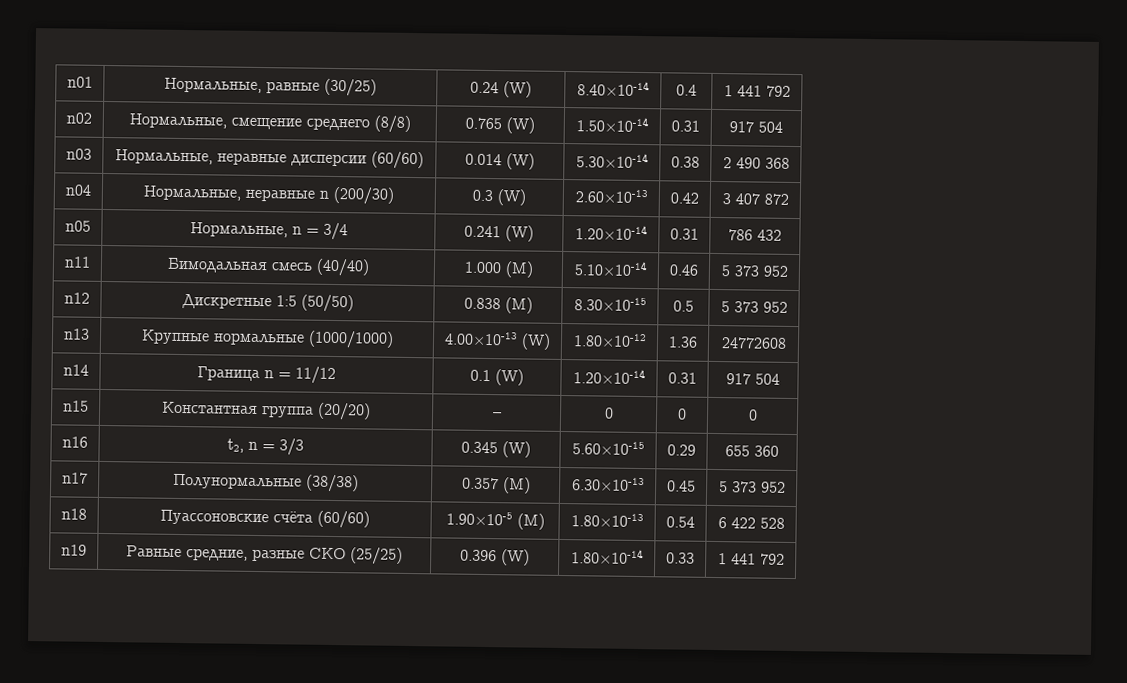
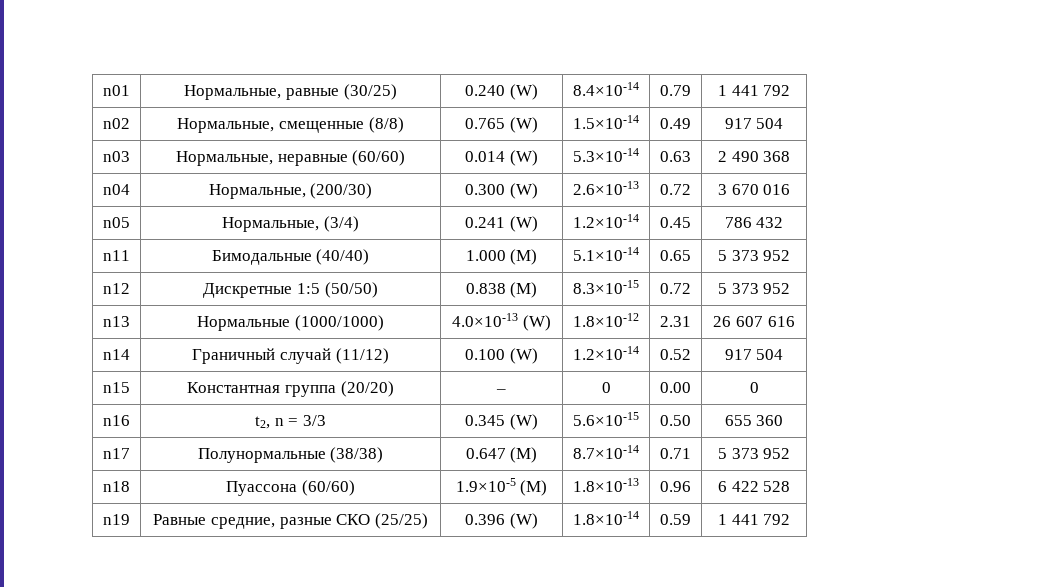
[470,81,532,98] [576,80,650,97] [676,84,697,96] 0.24 (W) | 8.40×10-14 | 0.4 -> [465,84,538,100] [573,82,639,96] [660,85,691,96] 0.240 (W) | 8.4×10-14 | 0.79
[230,117,370,131] смещение среднего -> [279,121,364,133] смещенные
[575,116,649,133] [671,120,700,132] 1.50×10-14 | 0.31 -> [573,115,639,129] [660,118,691,129] 1.5×10-14 | 0.49
[291,153,367,167] дисперсии -> (348, 160) none
[575,152,649,169] [671,156,700,168] 5.30×10-14 | 0.38 -> [573,148,639,162] [660,151,691,162] 5.3×10-14 | 0.63
[245,188,329,202] неравные n -> (306, 191) none
[472,189,526,206] [574,189,648,204] [670,192,699,204] 0.3 (W) | 2.60×10-13 | 0.42 -> [465,183,538,199] [573,181,639,195] [660,184,691,195] 0.300 (W) | 2.6×10-13 | 0.72
[734,193,789,205] 407 872 -> [731,184,791,195] 670 016
[291,222,348,241] n = 3/4 -> [323,216,359,232] (3/4)
[574,224,648,241] [670,228,699,240] 1.20×10-14 | 0.31 -> [573,214,639,228] [660,217,691,228] 1.2×10-14 | 0.45
[166,257,313,274] Бимодальная смесь -> [211,250,312,265] Бимодальные
[573,260,648,277] [669,264,699,276] 5.10×10-14 | 0.46 -> [573,247,639,261] [660,250,691,261] 5.1×10-14 | 0.65
[573,297,647,312] [673,300,694,312] 8.30×10-15 | 0.5 -> [573,280,639,294] [660,283,691,294] 8.3×10-15 | 0.72
[140,329,305,346] Крупные нормальные -> [197,316,291,331] Нормальные
[444,331,551,350] [572,333,647,348] [668,336,698,348] [720,337,787,349] [63,364,89,376] [197,366,336,385] [470,369,524,386] [572,368,646,385] [668,372,697,384] 4.00×10-13 (W) | 1.80×10-12 | 1.36 | 24772608 // n14 | Граница n = 11/12 | 0.1 (W) | 1.20×10-14 | 0.31 -> [452,313,551,331] [573,313,639,327] [660,316,691,327] [713,316,795,327] [103,349,130,360] [192,348,389,364] [465,348,538,364] [573,346,639,360] [660,349,691,360] 4.0×10-13 (W) | 1.8×10-12 | 2.31 | 26 607 616 // n14 | Граничный случай (11/12) | 0.100 (W) | 1.2×10-14 | 0.52
[677,408,687,420] 0 -> [660,382,691,393] 0.00
[571,441,645,456] [667,444,696,456] 5.60×10-15 | 0.29 -> [573,412,639,426] [660,415,691,426] 5.6×10-15 | 0.50
[461,477,531,494] [571,477,645,492] [667,480,696,492] 0.357 (M) | 6.30×10-13 | 0.45 -> [465,447,538,463] [573,445,639,459] [660,448,691,459] 0.647 (M) | 8.7×10-14 | 0.71
[159,509,370,529] [445,511,545,530] [570,513,644,528] [666,516,695,528] Пуассоновские счёта (60/60) | 1.90×10-5 (M) | 1.80×10-13 | 0.54 -> [226,480,355,496] [455,478,548,496] [573,478,639,492] [660,481,691,492] Пуассона (60/60) | 1.9×10-5 (M) | 1.8×10-13 | 0.96
[570,548,644,565] [666,552,695,564] 1.80×10-14 | 0.33 -> [573,511,639,525] [660,514,691,525] 1.8×10-14 | 0.59

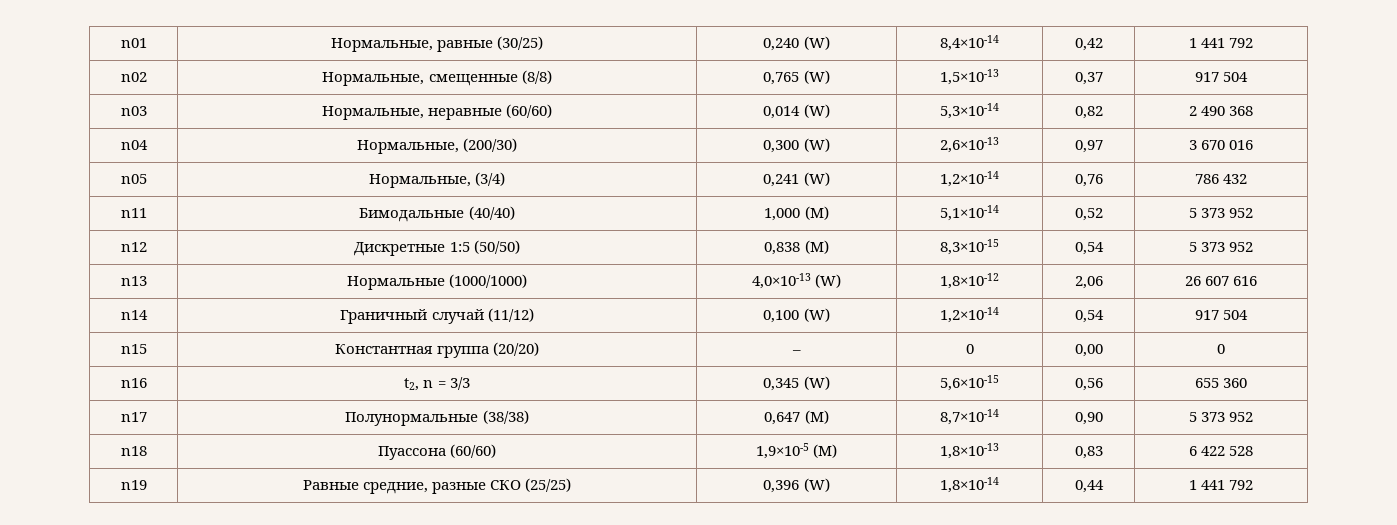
[465,84,538,100] [573,82,639,96] [660,85,691,96] 0.240 (W) | 8.4×10-14 | 0.79 -> [763,36,830,51] [940,35,999,51] [1074,38,1103,51] 0,240 (W) | 8,4×10-14 | 0,42
[465,117,538,133] [573,115,639,129] [660,118,691,129] 0.765 (W) | 1.5×10-14 | 0.49 -> [763,70,830,85] [940,69,999,85] [1074,72,1103,85] 0,765 (W) | 1,5×10-13 | 0,37
[465,150,538,166] [573,148,639,162] [660,151,691,162] 0.014 (W) | 5.3×10-14 | 0.63 -> [763,104,830,119] [940,103,999,119] [1074,106,1103,119] 0,014 (W) | 5,3×10-14 | 0,82
[465,183,538,199] [573,181,639,195] [660,184,691,195] 0.300 (W) | 2.6×10-13 | 0.72 -> [763,138,830,153] [940,137,999,153] [1074,140,1103,153] 0,300 (W) | 2,6×10-13 | 0,97
[465,216,538,232] [573,214,639,228] [660,217,691,228] 0.241 (W) | 1.2×10-14 | 0.45 -> [763,172,830,187] [940,171,999,187] [1074,174,1103,187] 0,241 (W) | 1,2×10-14 | 0,76
[465,249,538,265] [573,247,639,261] [660,250,691,261] 1.000 (M) | 5.1×10-14 | 0.65 -> [764,206,829,221] [940,205,999,221] [1074,208,1103,221] 1,000 (M) | 5,1×10-14 | 0,52
[465,282,538,298] [573,280,639,294] [660,283,691,294] 0.838 (M) | 8.3×10-15 | 0.72 -> [764,240,829,255] [940,239,999,255] [1074,242,1104,255] 0,838 (M) | 8,3×10-15 | 0,54
[452,313,551,331] [573,313,639,327] [660,316,691,327] 4.0×10-13 (W) | 1.8×10-12 | 2.31 -> [751,273,842,289] [940,273,999,289] [1074,276,1103,289] 4,0×10-13 (W) | 1,8×10-12 | 2,06
[465,348,538,364] [573,346,639,360] [660,349,691,360] 0.100 (W) | 1.2×10-14 | 0.52 -> [763,308,830,323] [940,307,999,323] [1074,310,1104,323] 0,100 (W) | 1,2×10-14 | 0,54
[660,382,691,393] 0.00 -> [1074,344,1103,357] 0,00
[465,414,538,430] [573,412,639,426] [660,415,691,426] 0.345 (W) | 5.6×10-15 | 0.50 -> [763,376,830,391] [940,375,999,391] [1074,378,1103,391] 0,345 (W) | 5,6×10-15 | 0,56
[465,447,538,463] [573,445,639,459] [660,448,691,459] 0.647 (M) | 8.7×10-14 | 0.71 -> [764,410,829,425] [940,409,999,425] [1074,412,1103,425] 0,647 (M) | 8,7×10-14 | 0,90
[455,478,548,496] [573,478,639,492] [660,481,691,492] 1.9×10-5 (M) | 1.8×10-13 | 0.96 -> [755,443,838,459] [940,443,999,459] [1074,446,1103,459] 1,9×10-5 (M) | 1,8×10-13 | 0,83
[465,513,538,529] [573,511,639,525] [660,514,691,525] 0.396 (W) | 1.8×10-14 | 0.59 -> [763,478,830,493] [940,477,999,493] [1074,480,1104,493] 0,396 (W) | 1,8×10-14 | 0,44

